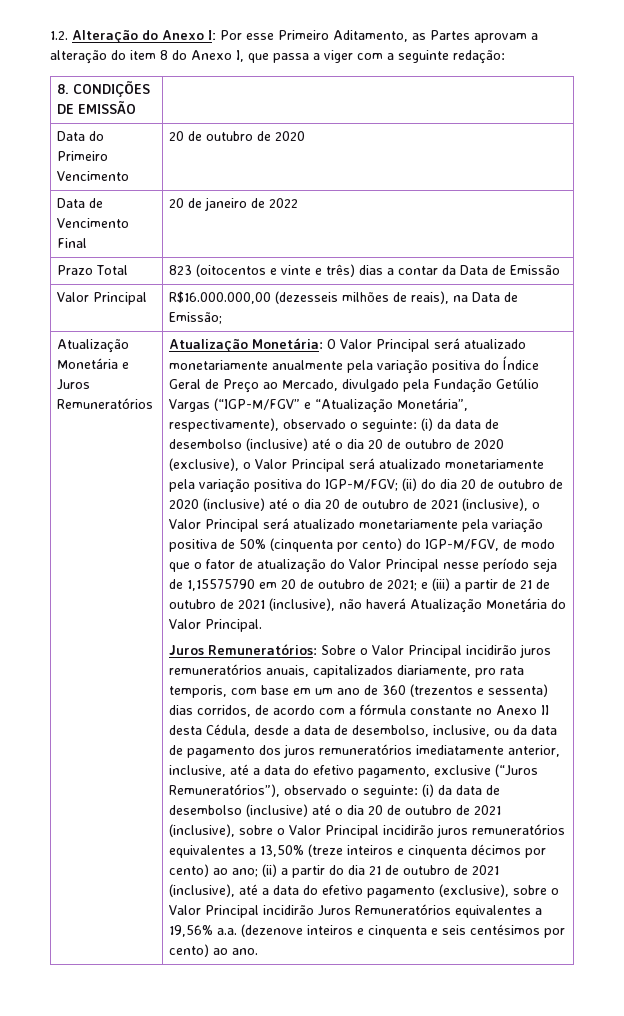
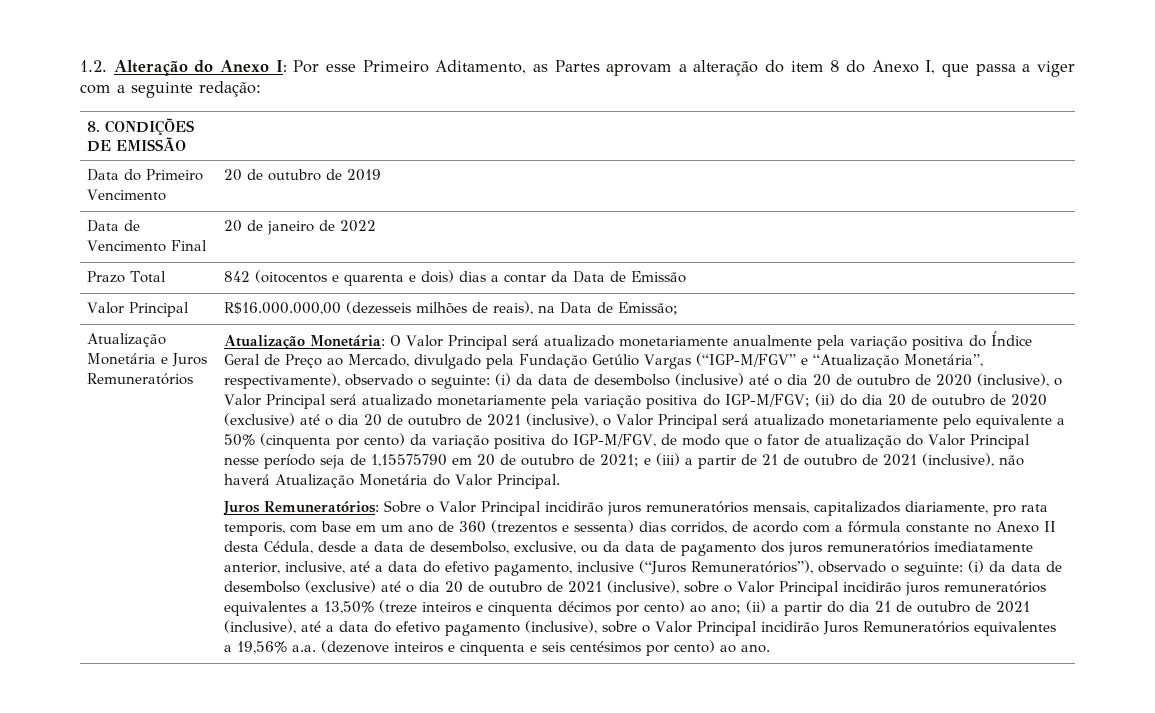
[274,131,305,141] 2020 -> [347,169,382,181] 2019
[168,265,192,275] 823 -> [224,271,251,282] 842
[280,264,355,277] vinte e três) -> [344,270,455,286] quarenta e dois)
[168,458,239,471] (exclusive), -> [977,373,1050,387] (inclusive),
[202,498,265,511] (inclusive) -> [224,413,296,426] (exclusive)
[461,519,543,533] [168,539,235,552] pela variação positiva de -> [943,414,1066,429] pelo equivalente a
(402, 544) none -> [410,434,547,449] da variação positiva
[265,665,309,677] anuais, -> [753,502,810,514] mensais,
[432,725,490,737] inclusive, -> [514,541,577,554] exclusive,
[433,765,491,775] exclusive -> [577,561,635,572] inclusive
[245,804,308,817] (inclusive) -> [305,580,377,593] (exclusive)
[438,884,509,897] (exclusive), -> [525,620,598,634] (inclusive),

